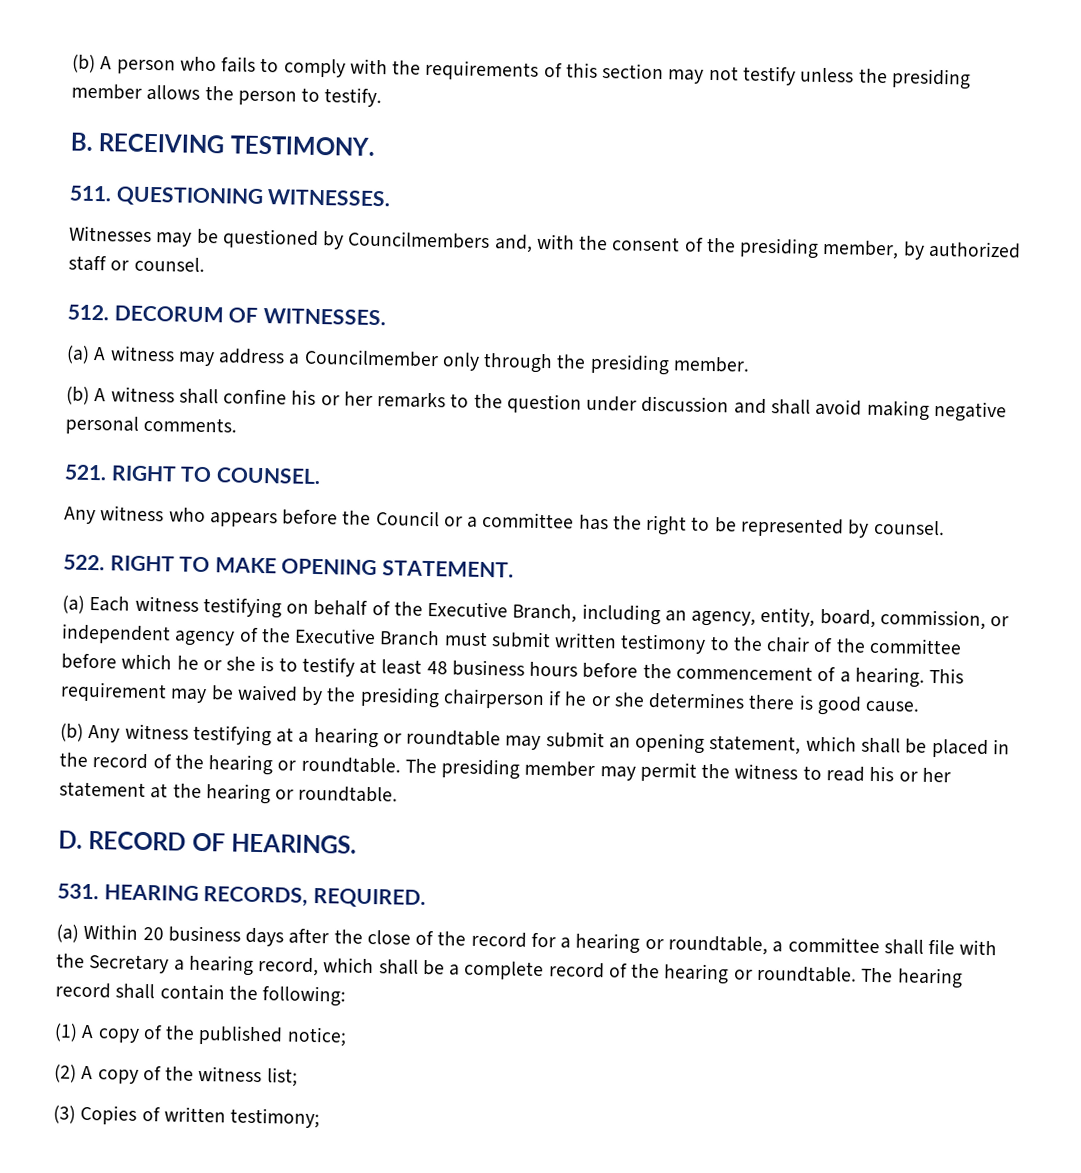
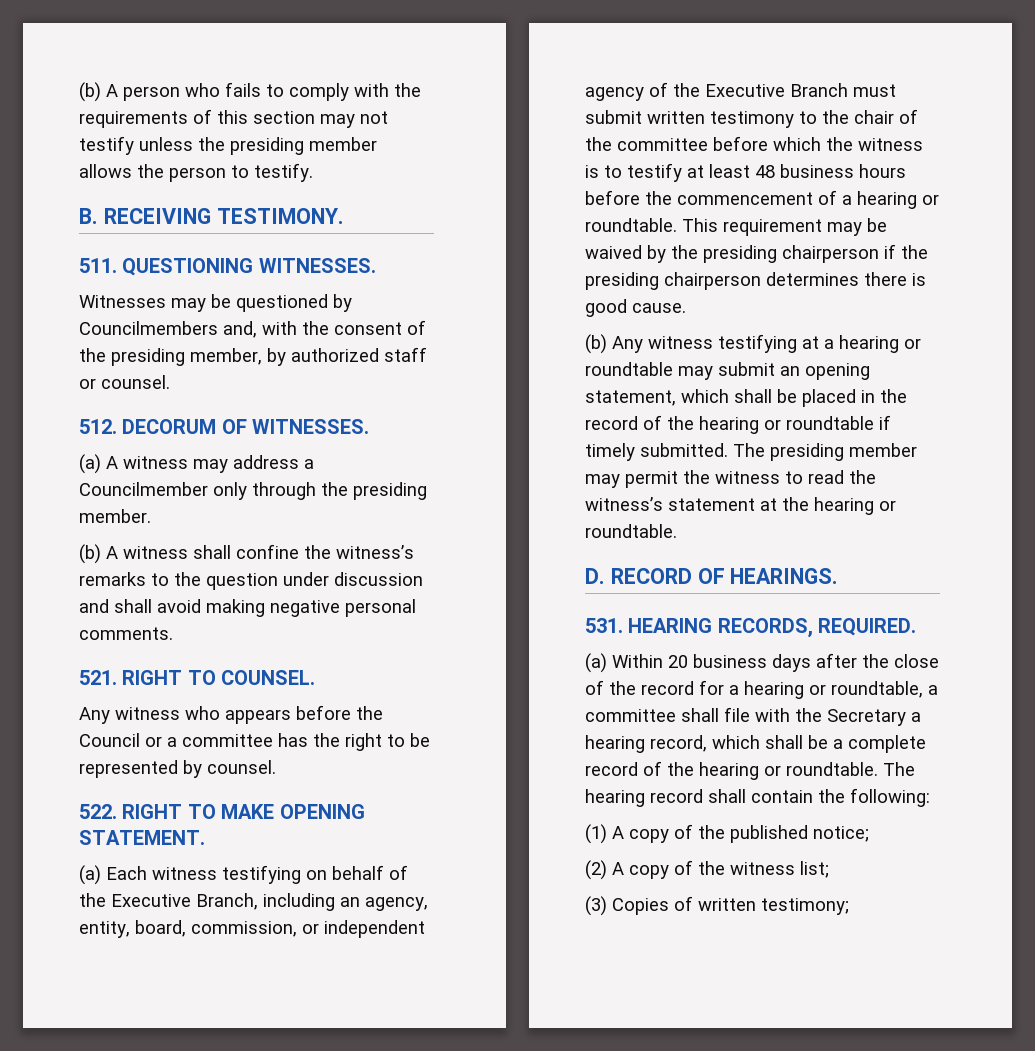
[291,389,373,406] his or her -> [304,545,414,559] the witness’s
[176,655,257,671] he or she -> [826,137,923,151] the witness
[854,666,925,688] hearing. -> [857,191,939,209] [585,218,677,232] hearing or roundtable.
[564,691,645,707] he or she -> [901,245,928,259] [585,272,761,290] the presiding chairperson
[300,756,401,774] roundtable. -> [786,415,891,430] [585,443,728,461] roundtable if timely submitted.
[869,765,951,783] his or her -> [849,470,876,484] [585,497,663,511] the witness’s

